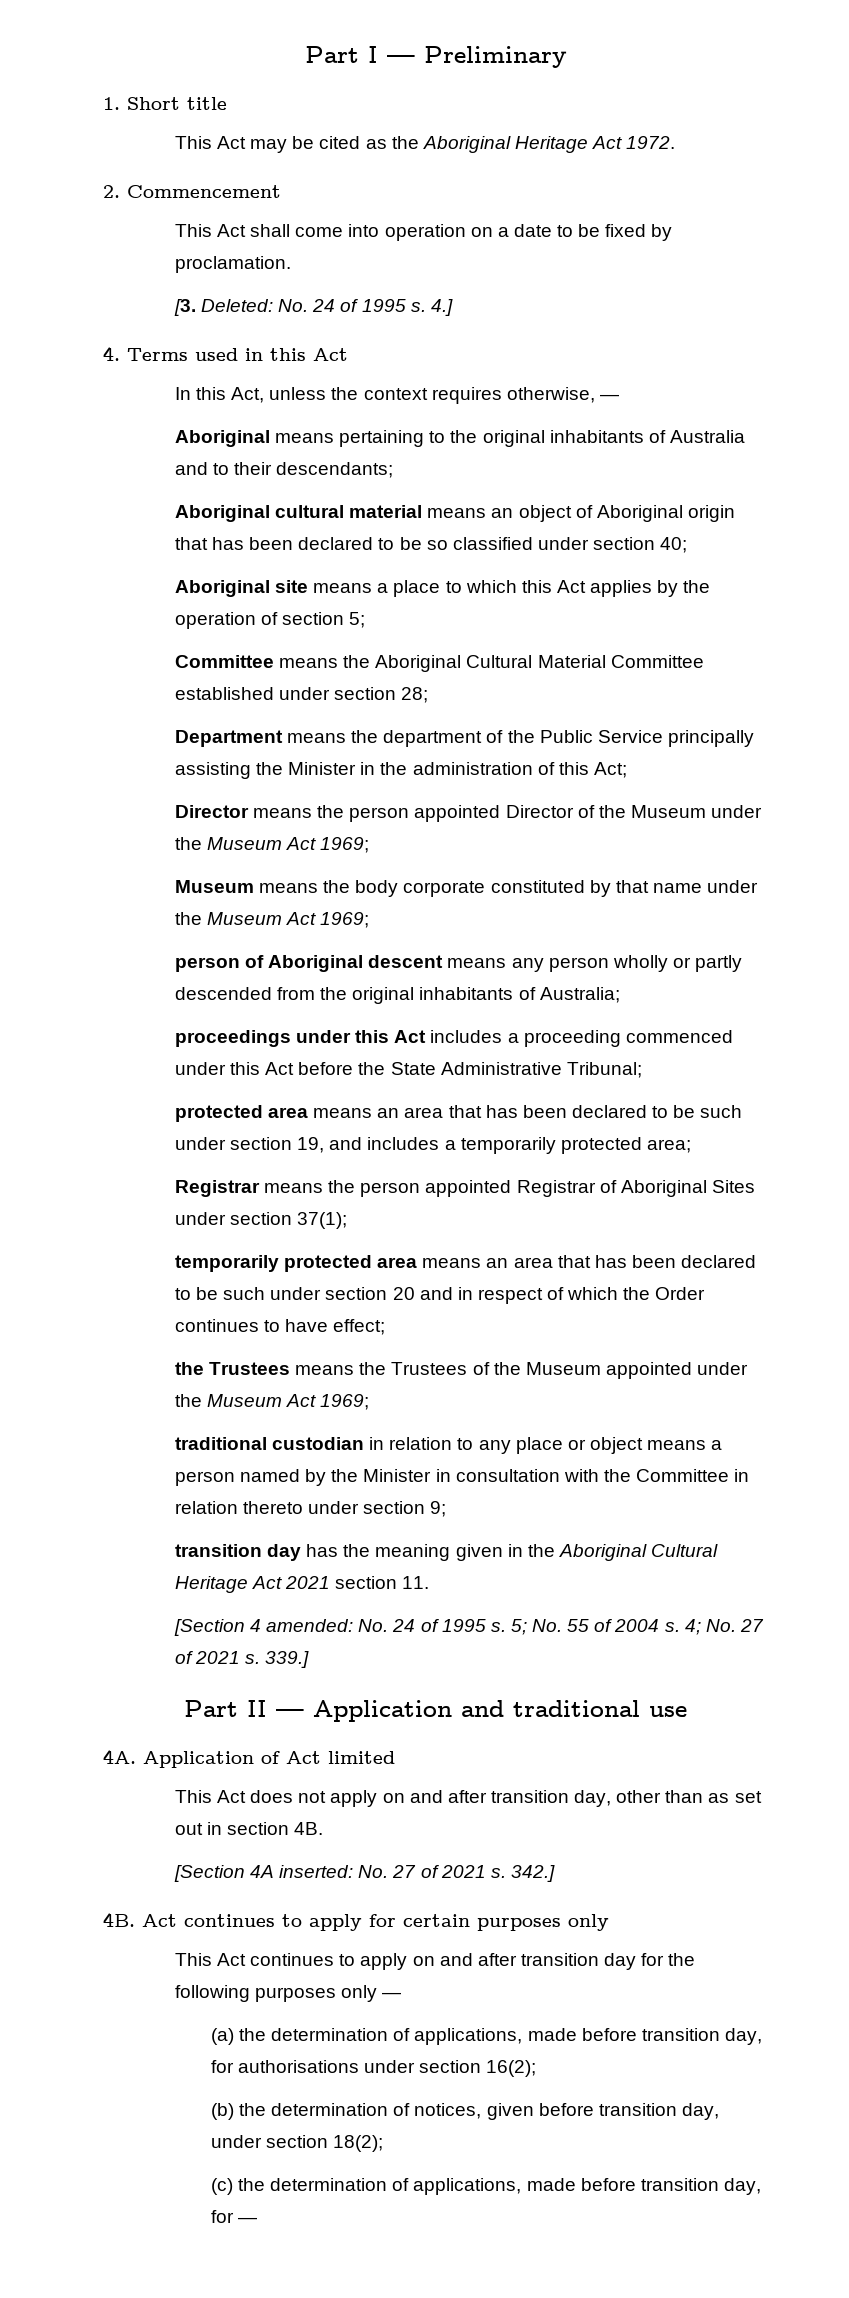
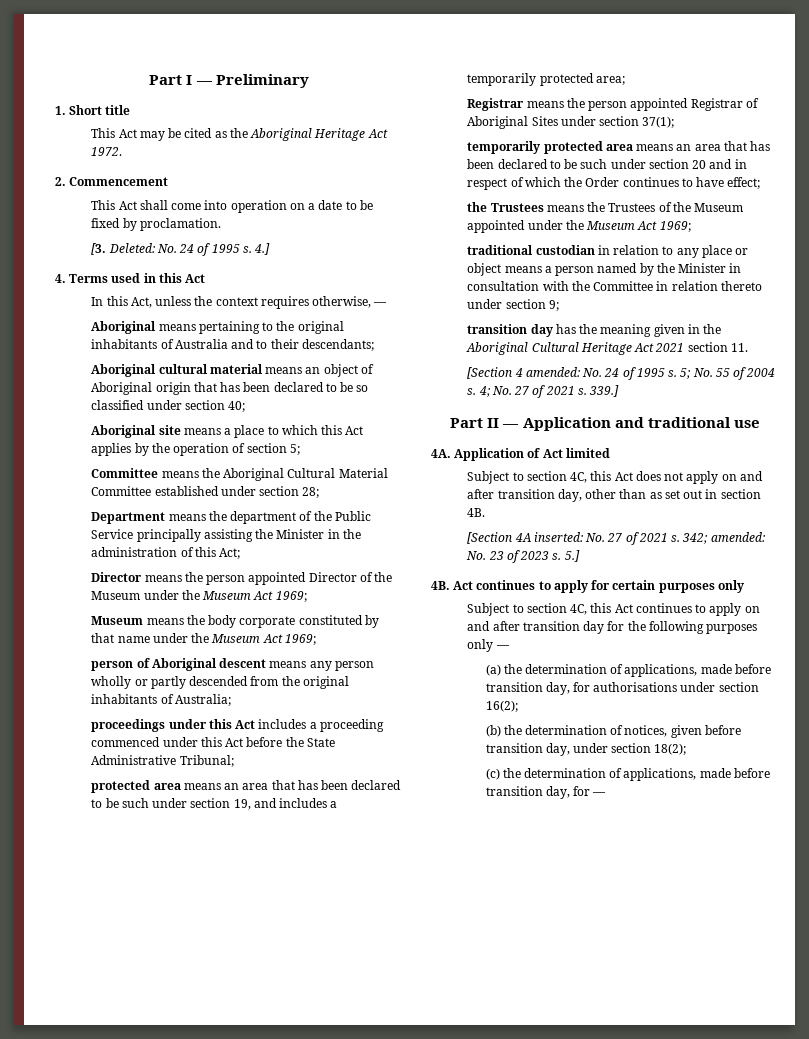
[174,1790,212,1803] This -> [467,471,612,484] Subject to section 4C, this
[510,1865,555,1882] 342.] -> [682,532,765,544] [466,550,580,563] 342; amended: No. 23 of 2023 s. 5.]
[174,1953,212,1966] This -> [467,603,612,616] Subject to section 4C, this

